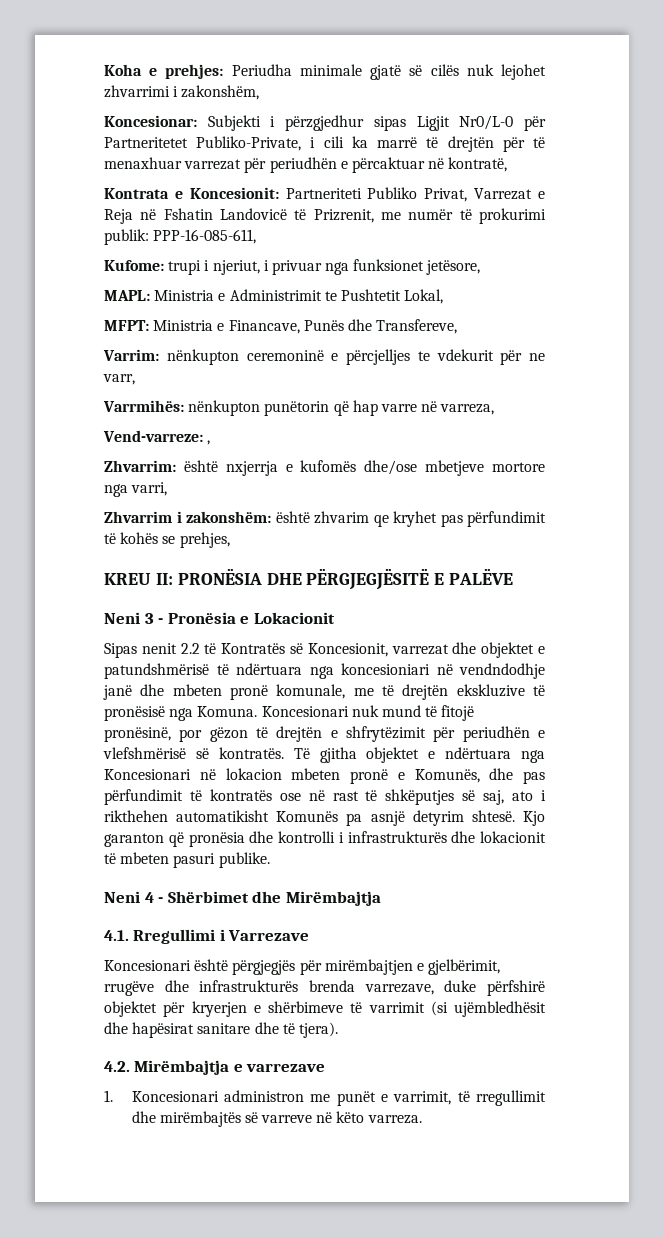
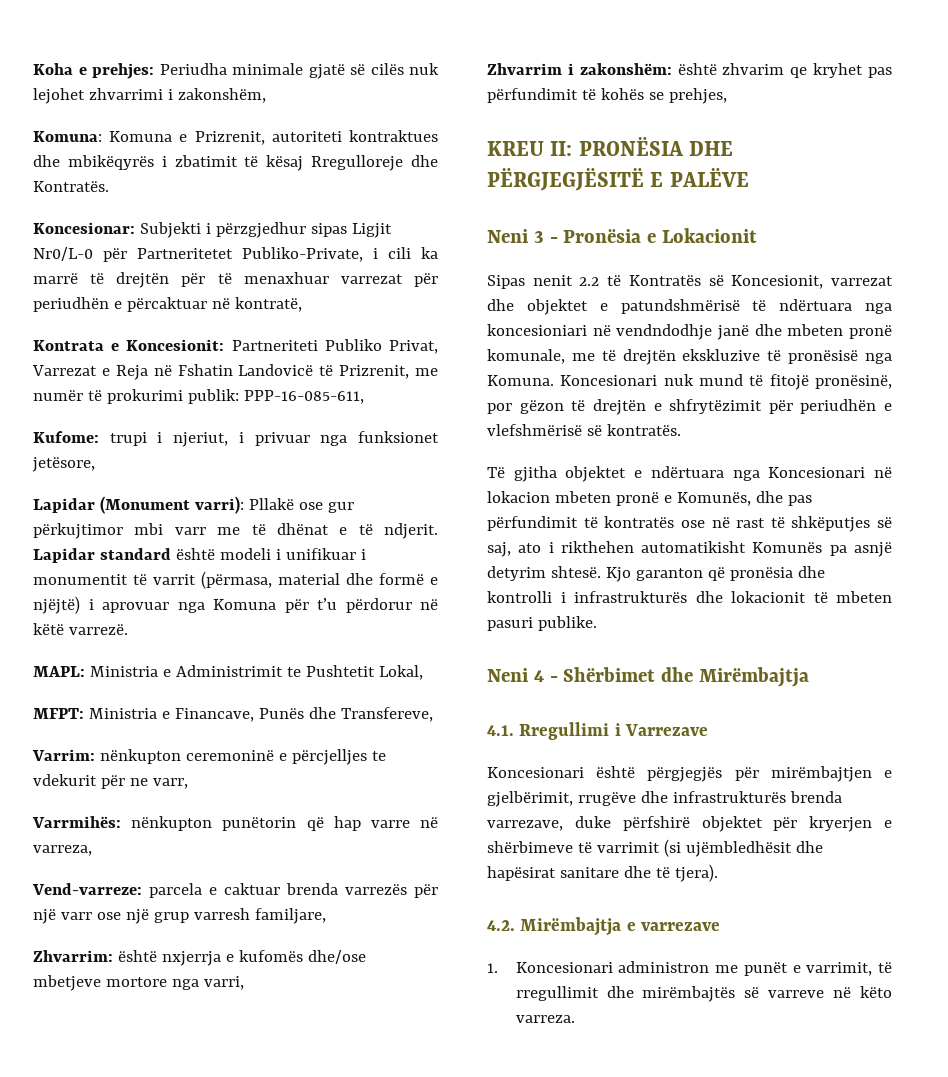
(260, 92) none -> [33,130,438,145] [33,155,438,171] [33,181,109,192] // Komuna: Komuna e Prizrenit, autoriteti kontraktues dhe mbikëqyrës i zbatimit të kësaj Rregulloreje dhe Kontratës.
(481, 267) none -> [33,496,354,514] [33,523,438,539] [33,548,366,563] [33,571,438,589] [33,596,438,614] [33,623,128,635] // Lapidar (Monument varri): Pllakë ose gur përkujtimor mbi varr me të dhënat e të ndjerit. Lapidar standard është modeli i unifikuar i monumentit të varrit (përmasa, material dhe formë e njëjtë) i aprovuar nga Komuna për t’u përdorur në këtë varrezë.
[207,440,211,445] , -> [149,883,438,898] [33,908,326,924] parcela e caktuar brenda varrezës për një varr ose një grup varresh familjare,
(284, 753) none -> (681, 430) //

